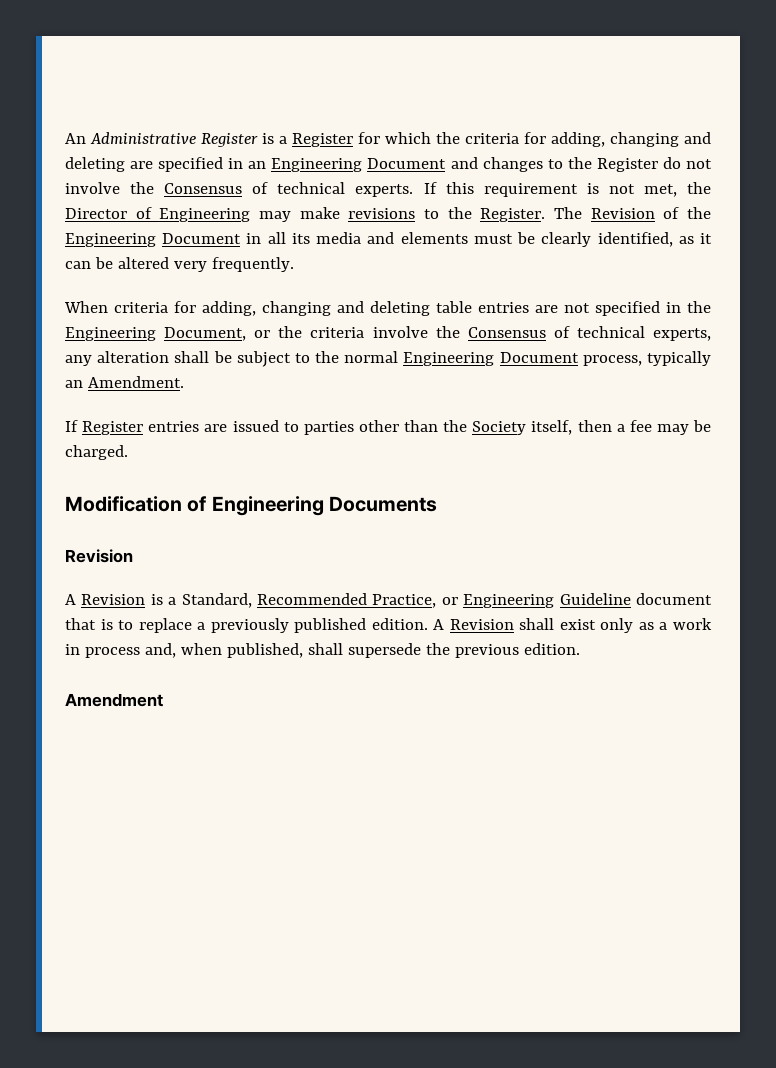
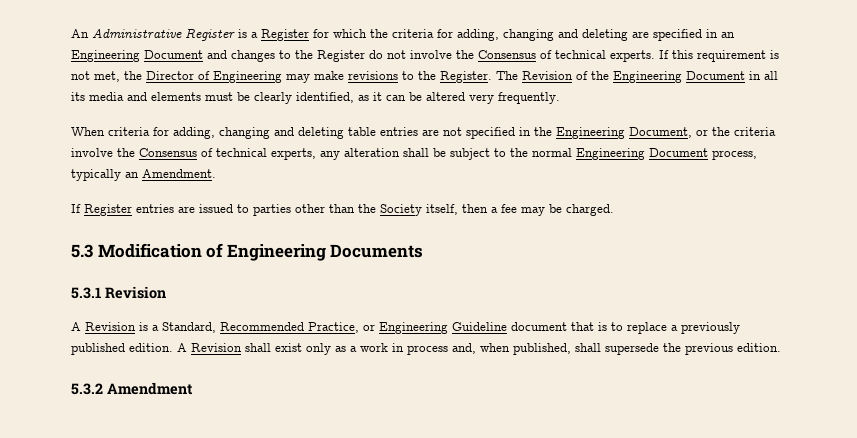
(128, 452) none -> [71,244,93,258] 5.3
(438, 504) none -> [71,287,101,299] 5.3.1
(580, 649) none -> [71,383,103,395] 5.3.2

